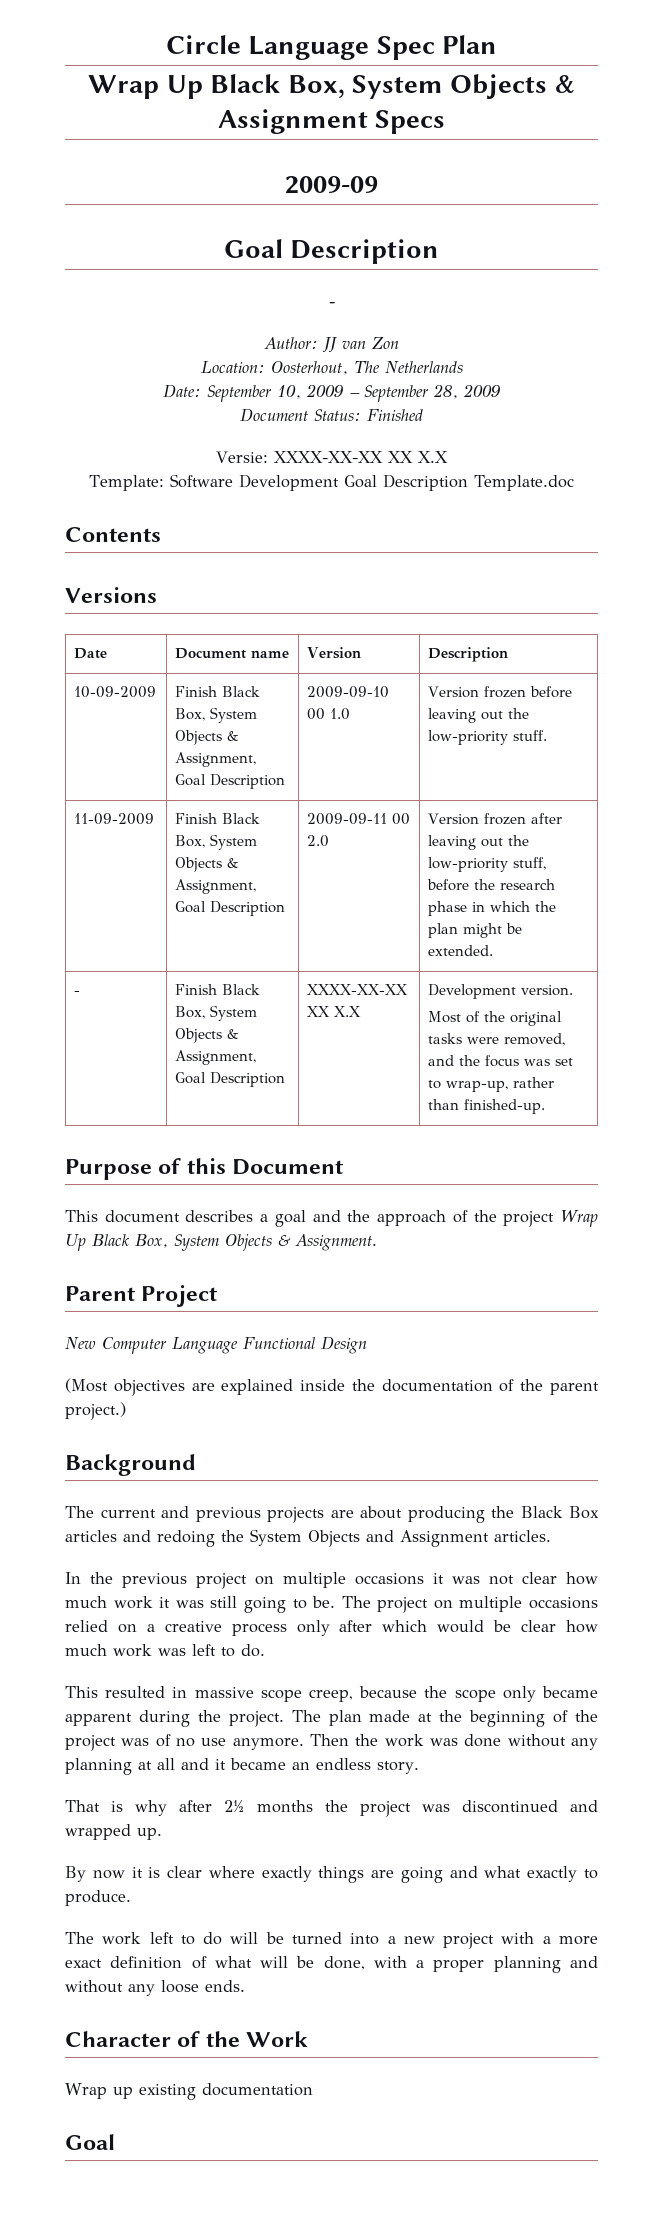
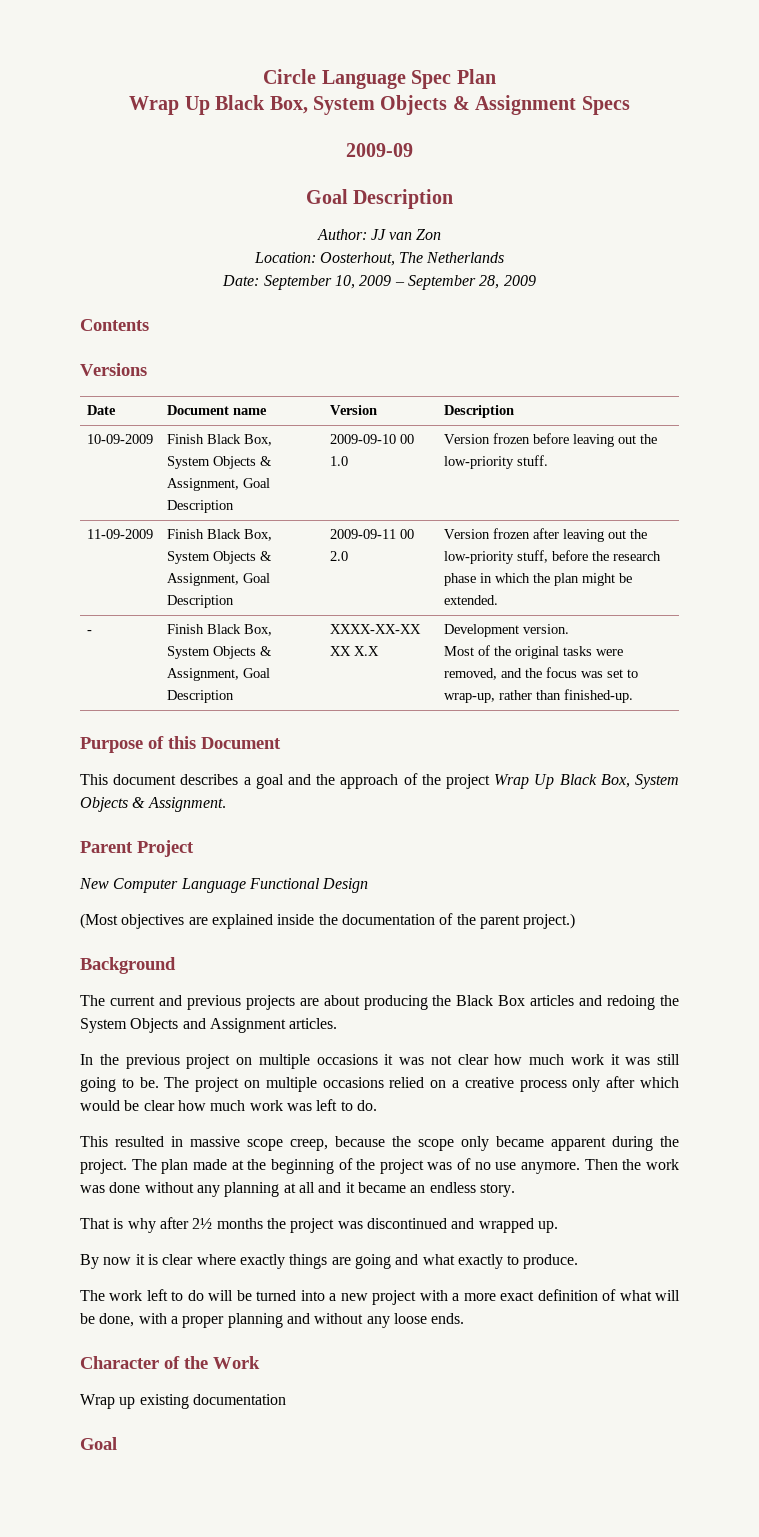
[328,302,335,307] // - -> (454, 199) none
[240,408,423,422] [216,451,448,463] [88,474,575,491] // Document Status: Finished // Versie: XXXX-XX-XX XX X.X // Template: Software Development Goal Description Template.doc -> (536, 280) none

